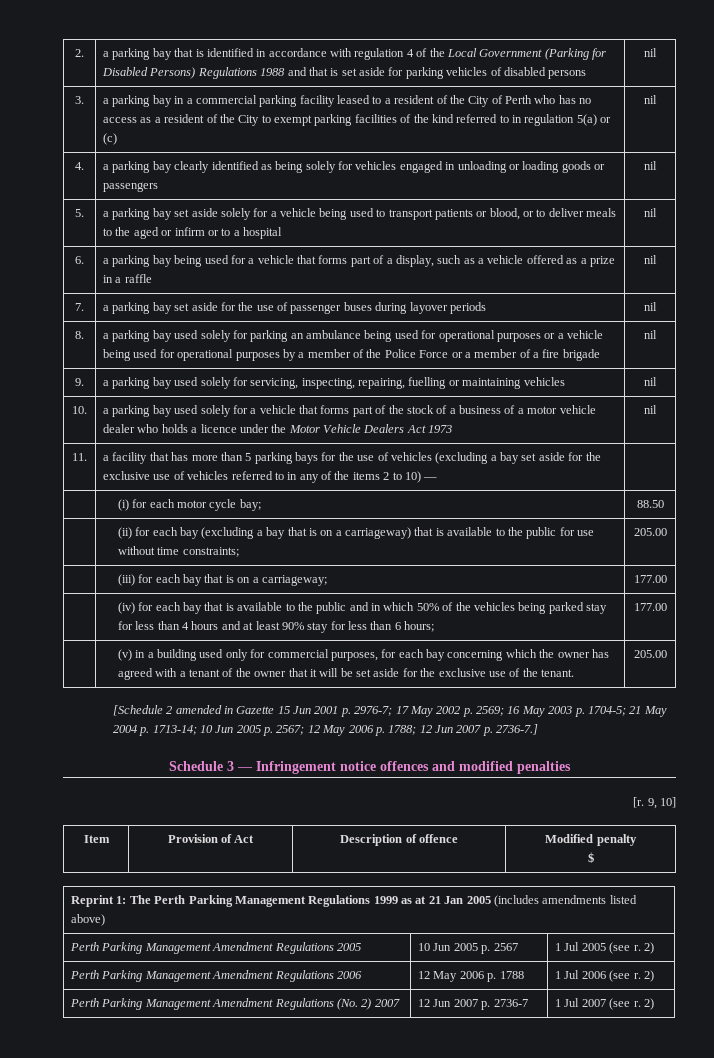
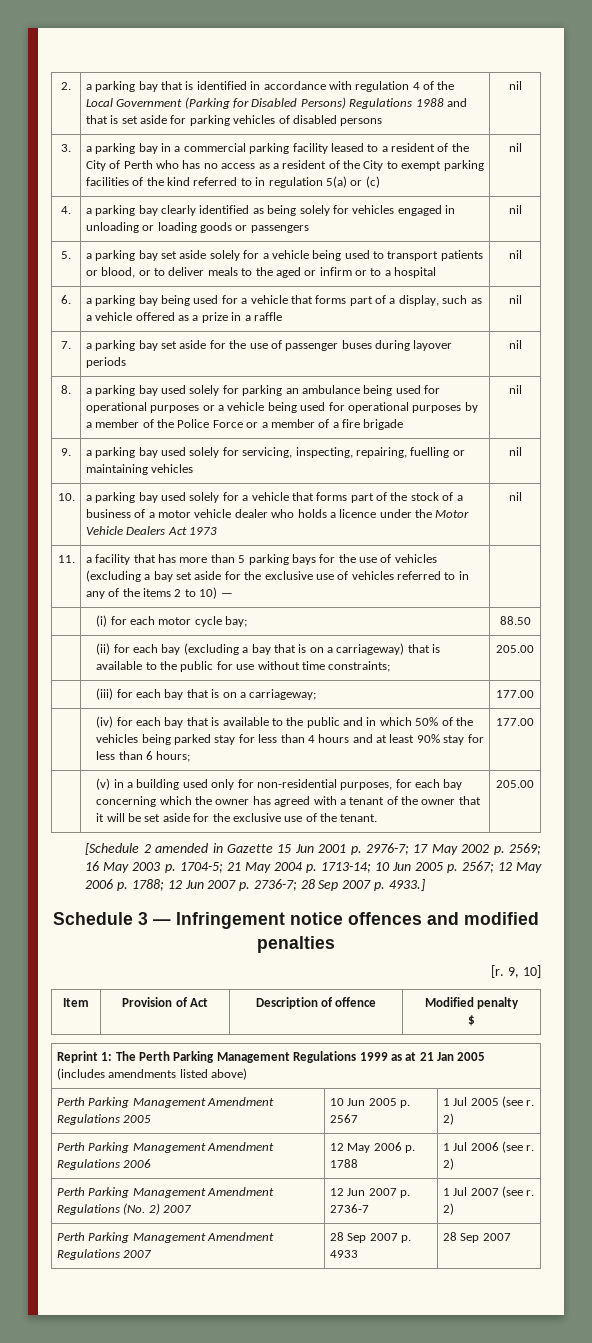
[267,649,329,658] commercial -> [256,779,337,788] non-residential
[496,724,539,735] 2736-7.] -> [253,879,425,891] 2736-7; 28 Sep 2007 p. 4933.]
(654, 1004) none -> [56,1232,275,1243] [56,1249,152,1260] [329,1232,412,1243] [329,1250,358,1258] [442,1232,511,1243] // Perth Parking Management Amendment Regulations 2007 | 28 Sep 2007 p. 4933 | 28 Sep 2007

